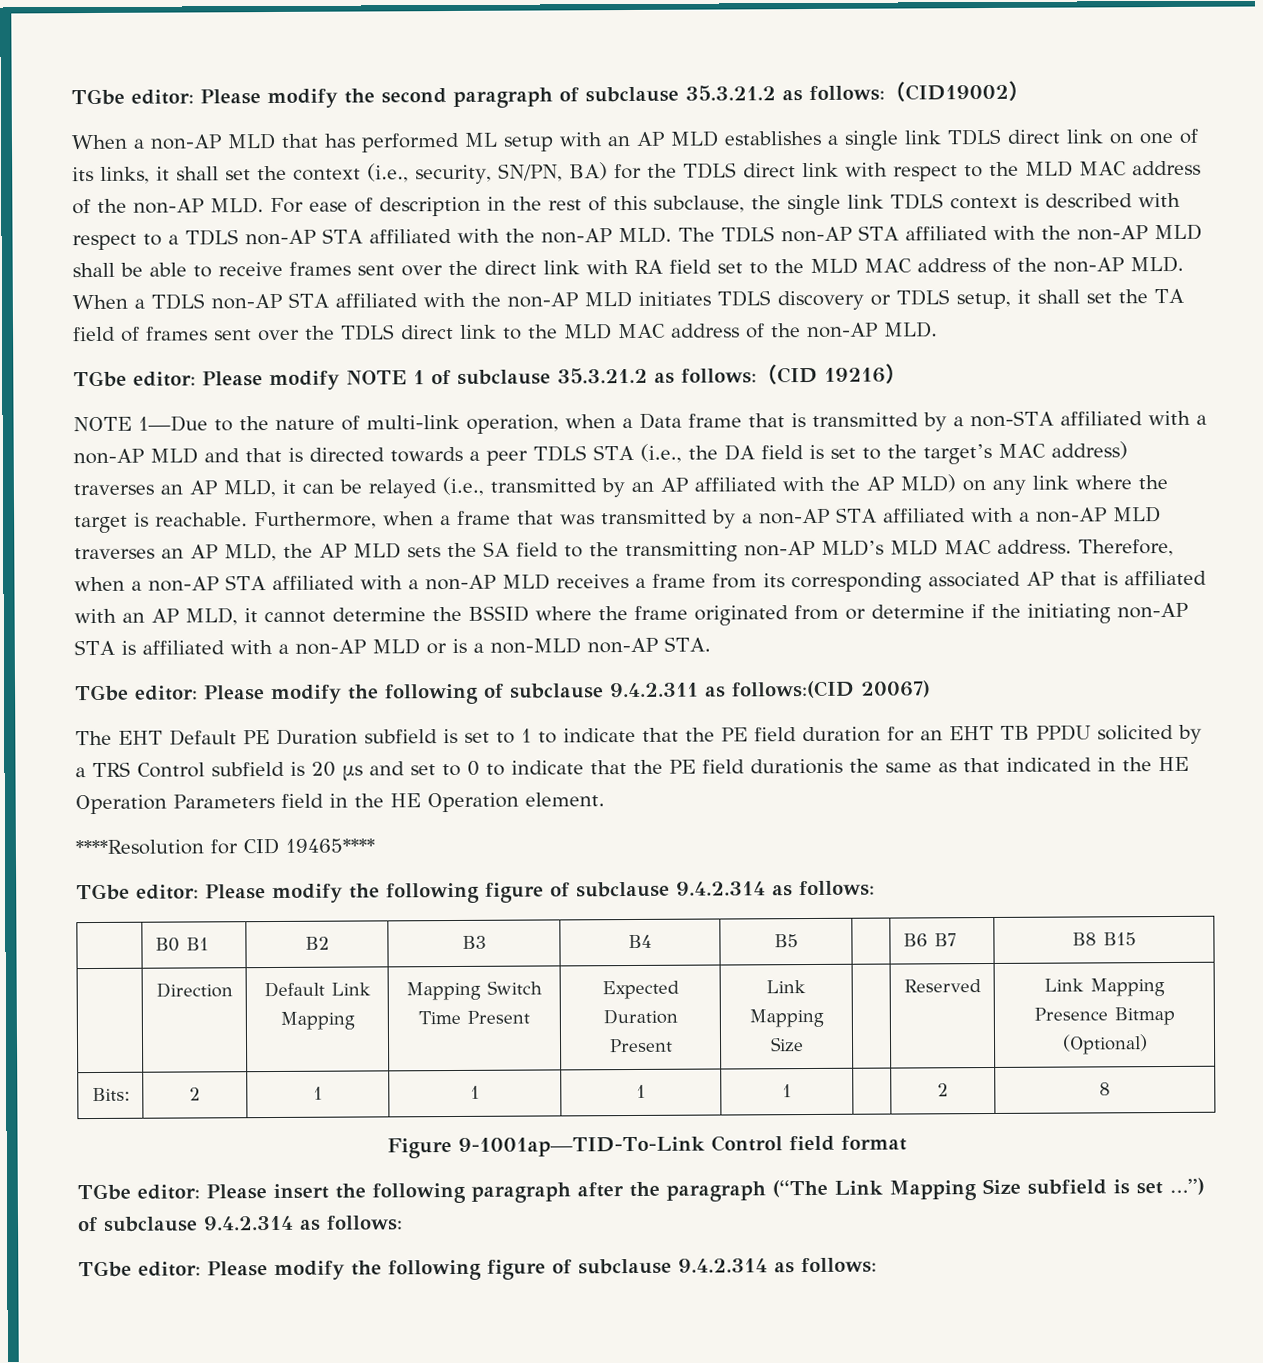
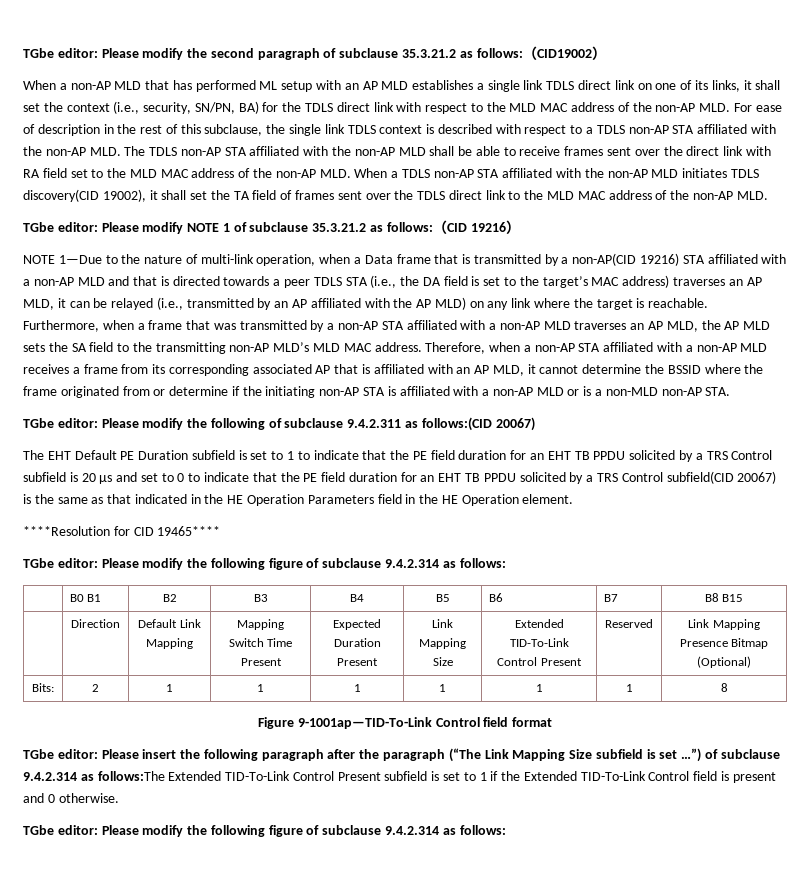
[776,289,1011,311] discovery or TDLS setup, -> [23,189,146,202] discovery(CID 19002),
[970,410,1054,428] non-STA -> [572,253,705,266] non-AP(CID 19216) STA
[750,758,843,775] durationis -> [348,471,777,484] [23,494,31,504] duration for an EHT TB PPDU solicited by a TRS Control subfield(CID 20067) is
[902,933,928,947] | B6 -> [489,593,504,602] B6 |
(804, 1045) none -> [514,619,564,628] [509,638,569,647] [497,657,582,666] Extended TID-To-Link Control Present
[937,1083,949,1097] | 2 -> [535,684,543,692] [625,684,633,692] 1 | 1
[326,1215,403,1231] follows: -> [97,771,776,783] [23,793,119,803] follows:The Extended TID-To-Link Control Present subfield is set to 1 if the Extended TID-To-Link Control field is present and 0 otherwise.

